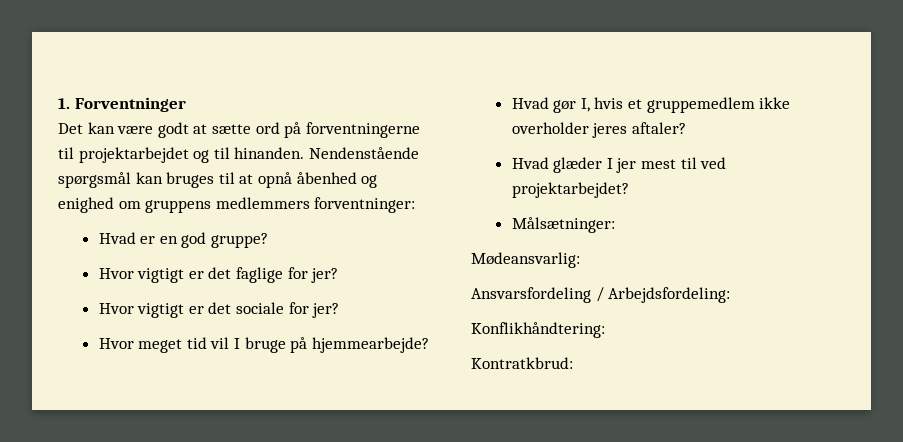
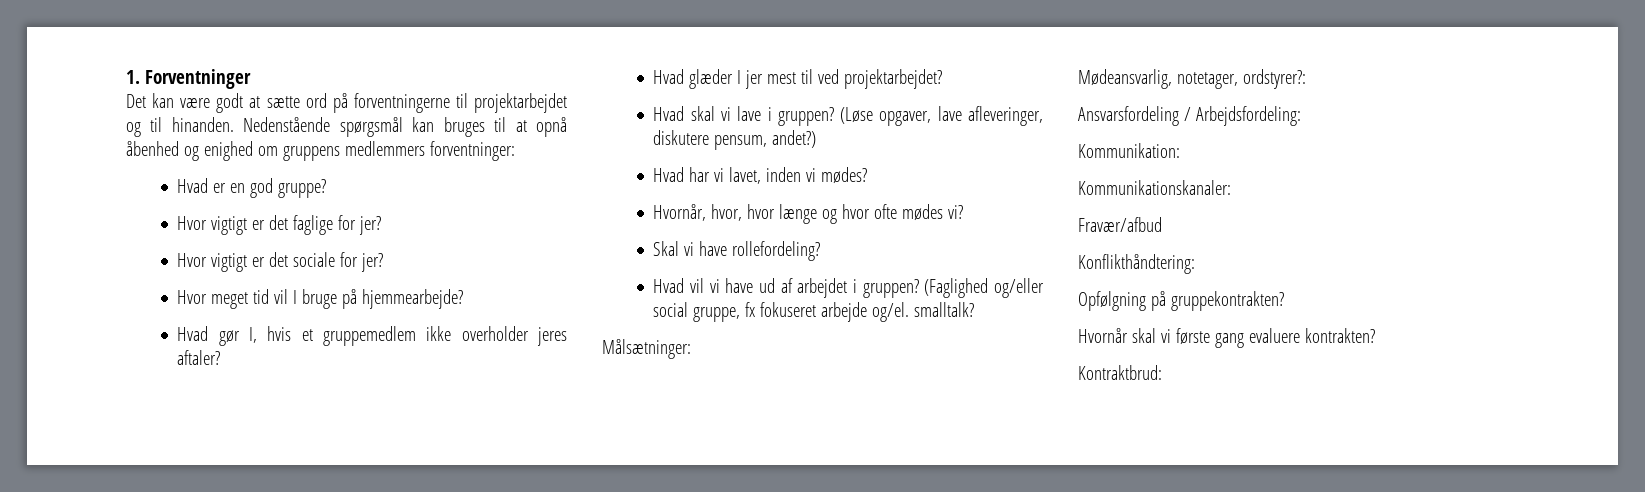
[308,147,419,159] Nendenstående -> [243,117,331,132] Nedenstående
[511,217,615,233] [471,252,580,268] [471,287,731,303] [471,322,605,338] [471,357,573,369] Målsætninger: // Mødeansvarlig: // Ansvarsfordeling / Arbejdsfordeling: // Konflikhåndtering: // Kontratkbrud: -> [653,106,1043,126] [653,130,817,150] [653,167,868,184] [653,204,964,224] [653,241,821,261] [653,278,1044,298] [653,302,975,322] [602,339,691,359] [1078,69,1306,89] [1078,106,1301,126] [1078,143,1180,158] [1078,180,1231,195] [1078,217,1162,232] [1078,254,1195,274] [1078,291,1284,311] [1078,328,1375,348] [1078,365,1162,380] Hvad skal vi lave i gruppen? (Løse opgaver, lave afleveringer, diskutere pensum, andet?) // Hvad har vi lavet, inden vi mødes? // Hvornår, hvor, hvor længe og hvor ofte mødes vi? // Skal vi have rollefordeling? // Hvad vil vi have ud af arbejdet i gruppen? (Faglighed og/eller social gruppe, fx fokuseret arbejde og/el. smalltalk? // Målsætninger: // Mødeansvarlig, notetager, ordstyrer?: // Ansvarsfordeling / Arbejdsfordeling: // Kommunikation: // Kommunikationskanaler: // Fravær/afbud // Konflikthåndtering: // Opfølgning på gruppekontrakten? // Hvornår skal vi første gang evaluere kontrakten? // Kontraktbrud:

